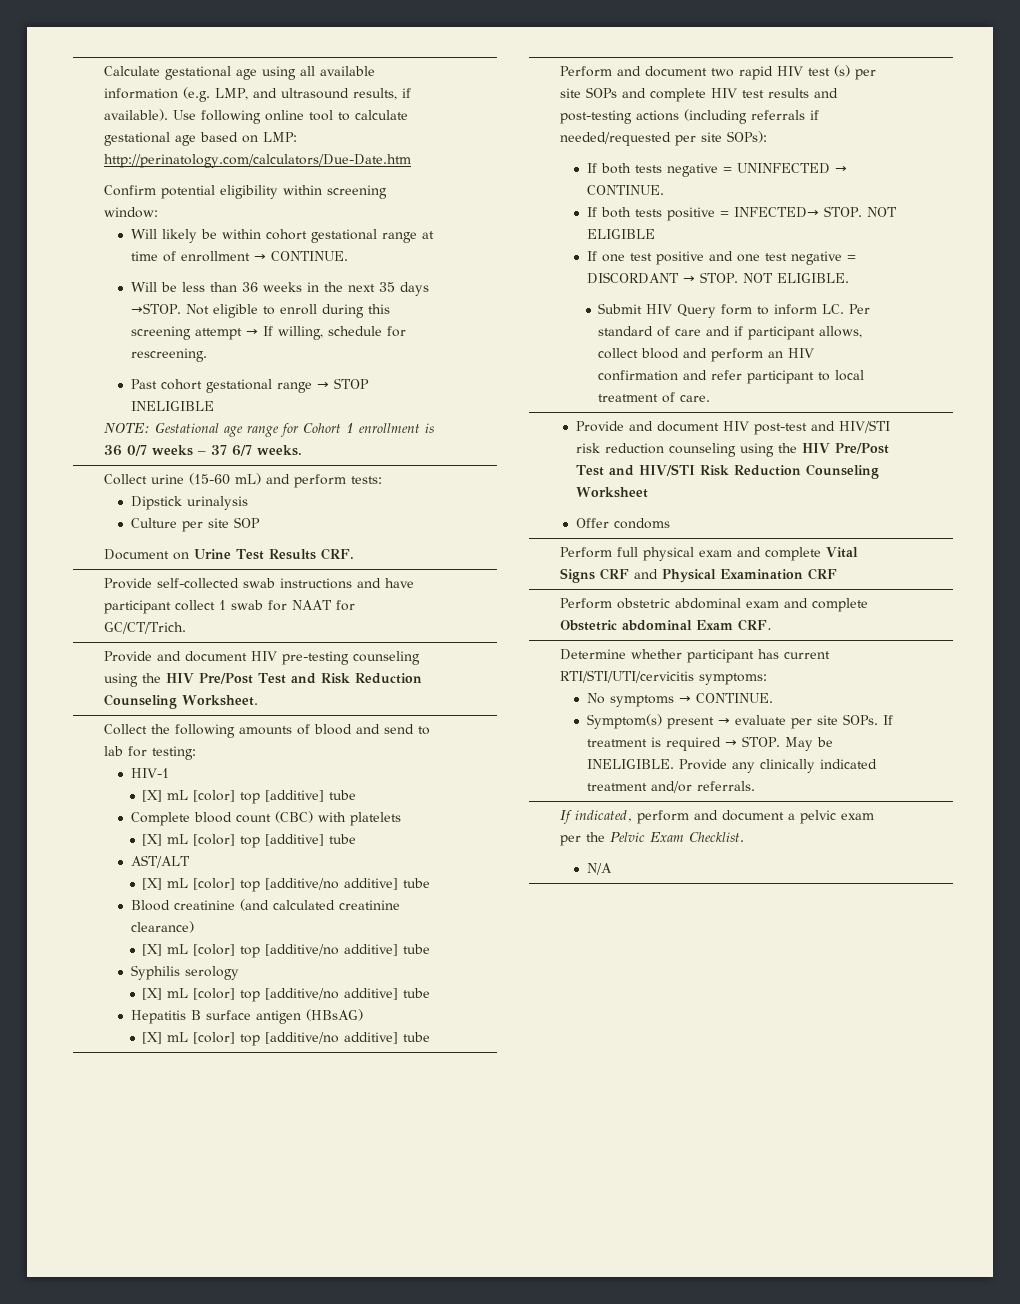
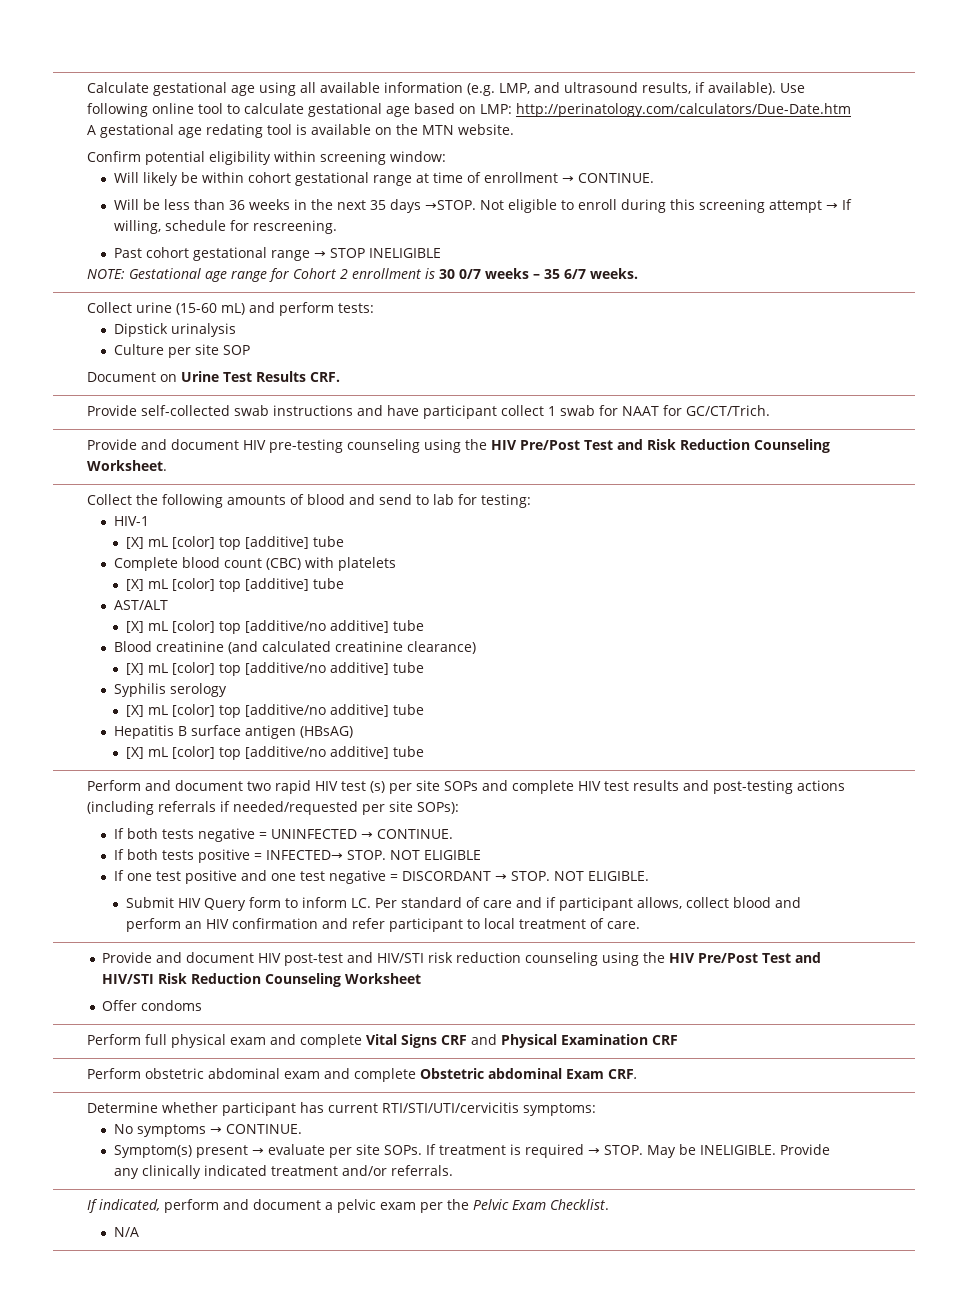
(412, 161) none -> [86,124,514,138] A gestational age redating tool is available on the MTN website.
[346,423,355,433] 1 -> [339,269,348,279] 2
[104,445,123,456] 36 -> [438,269,455,279] 30
[211,445,228,455] 37 -> [543,269,560,279] 35

